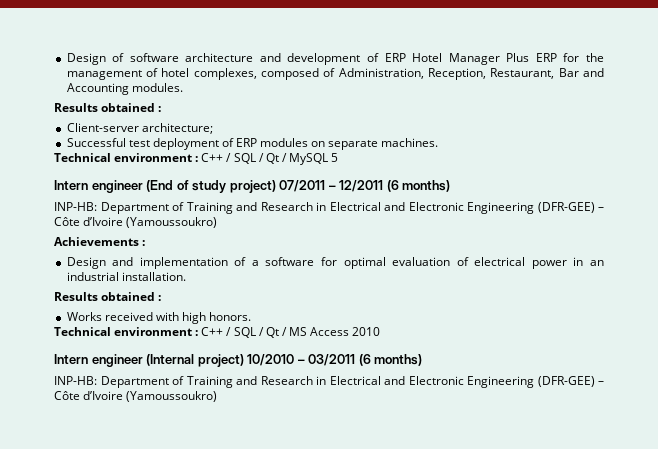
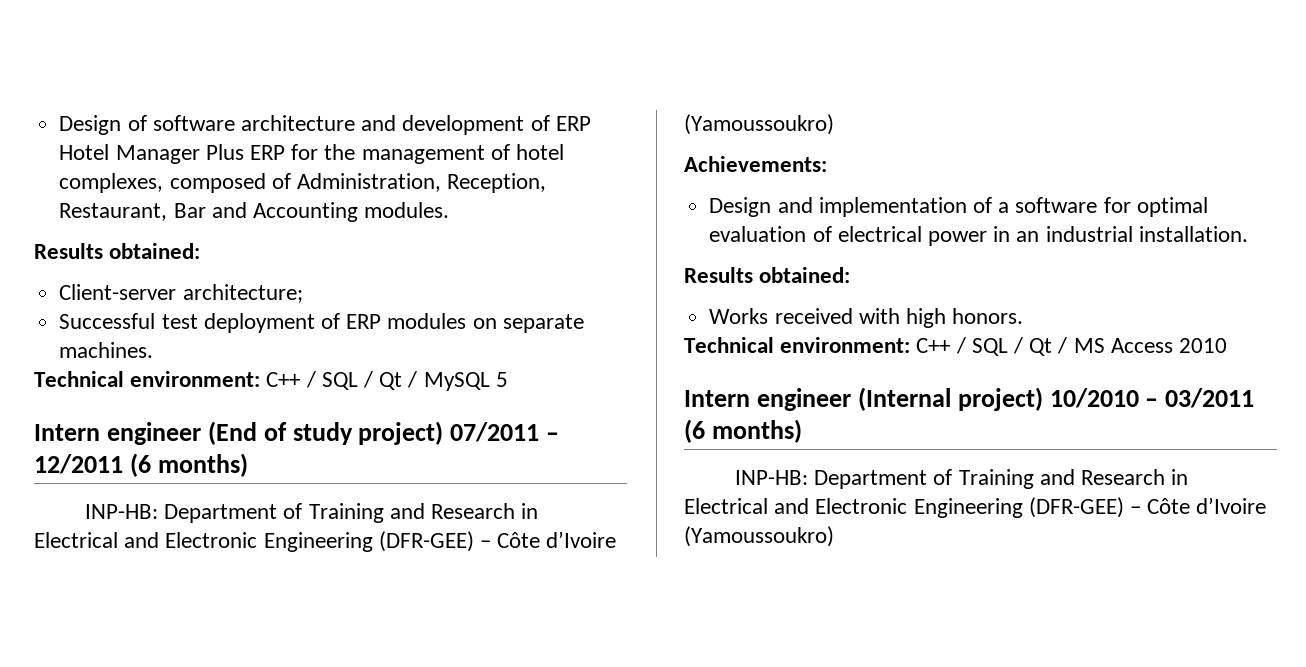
[101,103,162,112] obtained : -> [109,243,201,259] obtained:
[114,153,199,162] environment : -> [130,371,261,387] environment:
[54,237,146,246] Achievements : -> [684,156,827,172] Achievements:
[101,292,162,301] obtained : -> [759,267,851,283] obtained:
[114,327,199,336] environment : -> [780,337,911,353] environment:

